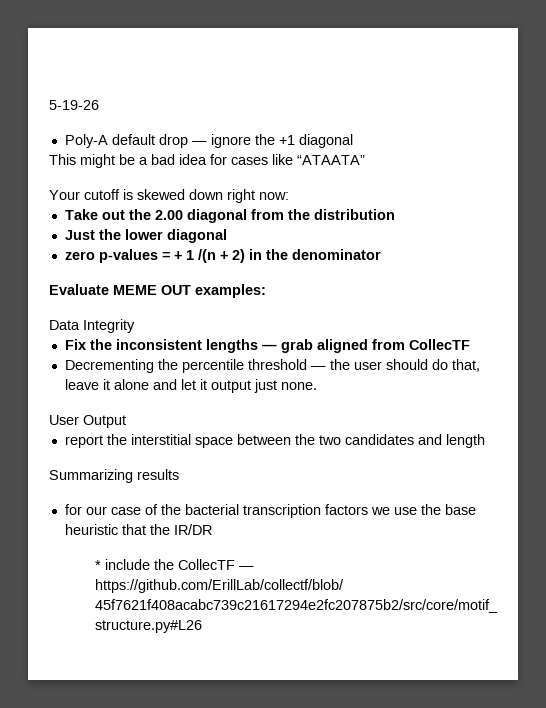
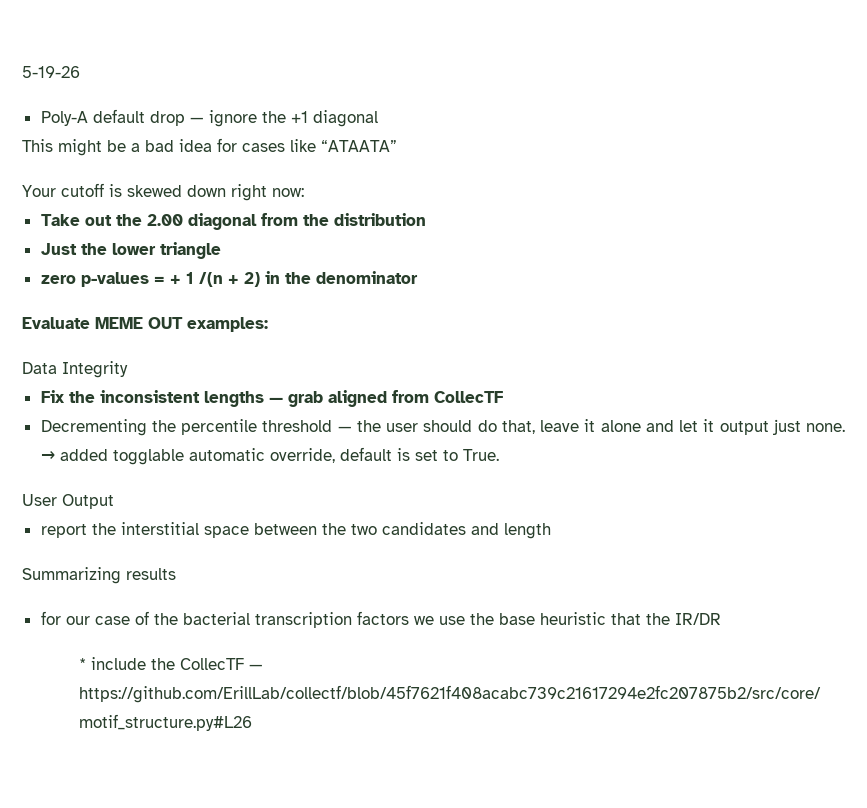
[166,229,227,243] diagonal -> [159,242,221,259] triangle
(317, 386) none -> [40,447,499,465] → added togglable automatic override, default is set to True.

